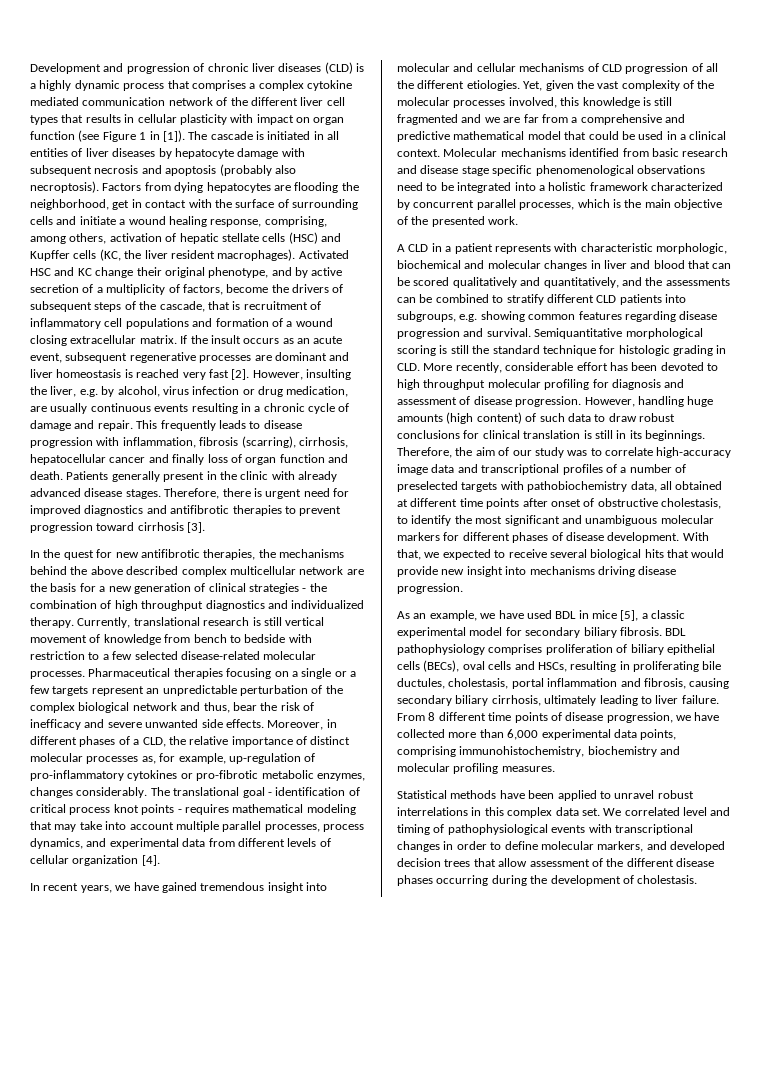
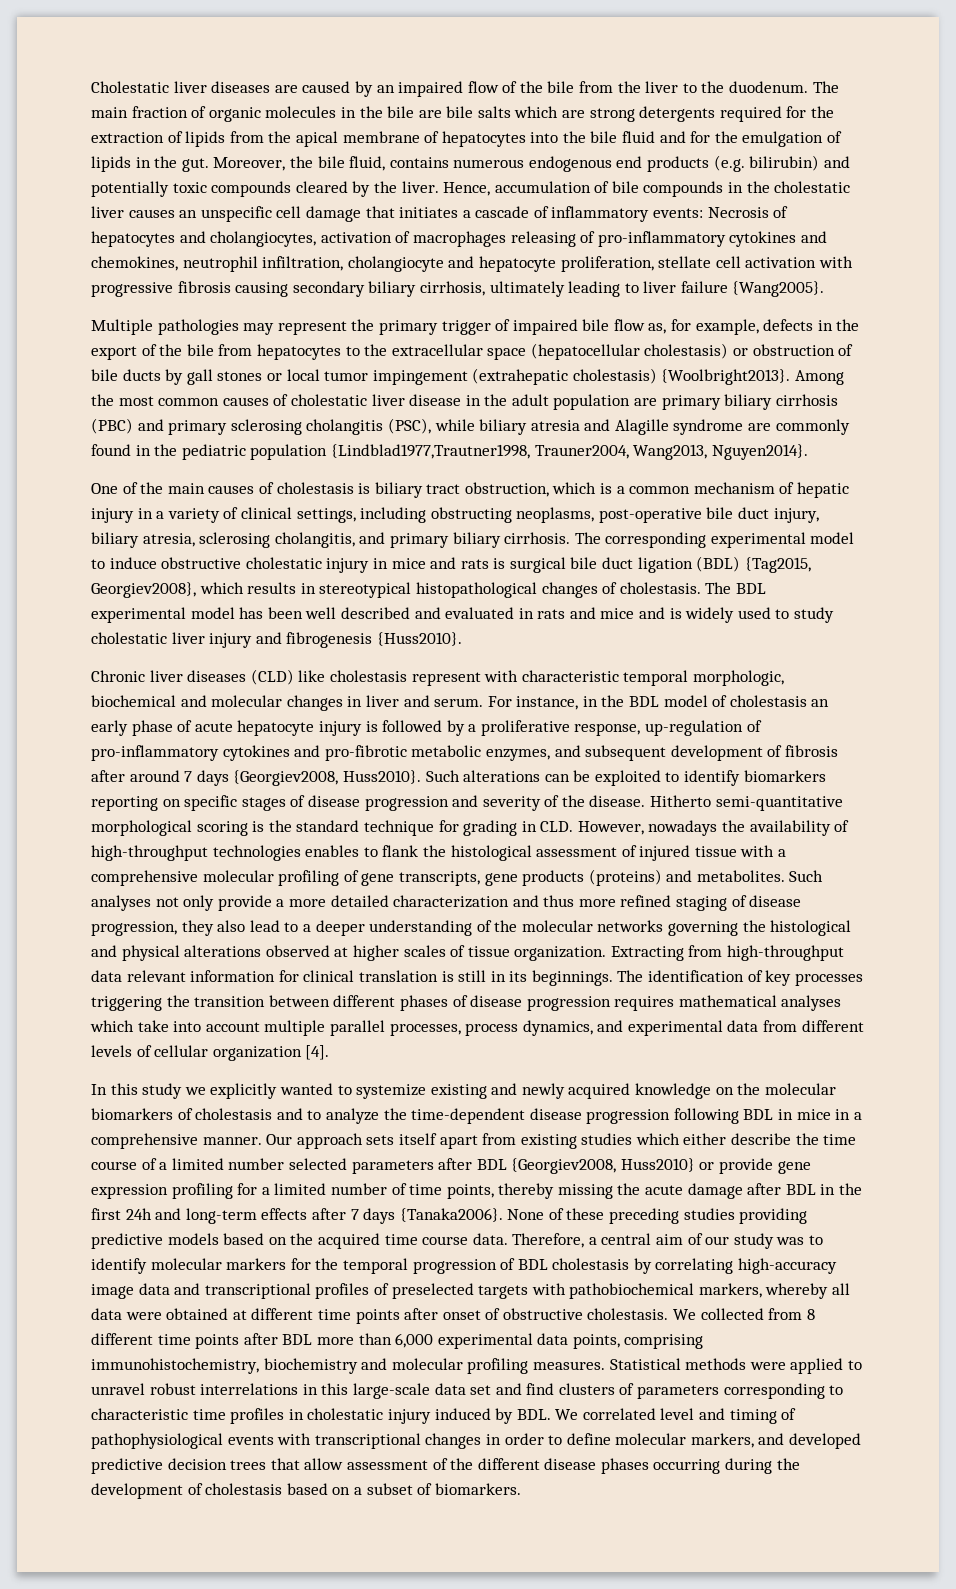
[30,62,364,74] [30,80,352,91] [30,97,345,106] [30,114,345,125] [30,130,340,142] [30,148,305,159] [30,164,296,176] [30,181,359,193] [30,199,358,210] [30,216,327,227] [30,232,341,244] [30,249,349,261] [30,267,343,278] [30,284,344,295] [30,301,321,312] [30,318,333,329] [30,335,343,346] [30,352,350,363] [30,369,351,380] [30,386,349,397] [30,403,350,414] [30,420,302,431] [30,436,348,448] [30,454,348,465] [30,471,337,482] [30,488,349,499] [30,505,342,516] [30,522,206,533] [30,549,344,560] [30,566,364,577] [30,583,327,594] [30,600,365,611] [30,617,325,628] [30,634,312,645] [30,651,317,660] [30,668,356,679] [30,685,343,696] [30,702,314,713] [30,719,337,730] [30,736,351,747] [30,753,226,764] Development and progression of chronic liver diseases (CLD) is a highly dynamic process that comprises a complex cytokine mediated communication network of the different liver cell types that results in cellular plasticity with impact on organ function (see Figure 1 in [1]). The cascade is initiated in all entities of liver diseases by hepatocyte damage with subsequent necrosis and apoptosis (probably also necroptosis). Factors from dying hepatocytes are flooding the neighborhood, get in contact with the surface of surrounding cells and initiate a wound healing response, comprising, among others, activation of hepatic stellate cells (HSC) and Kupffer cells (KC, the liver resident macrophages). Activated HSC and KC change their original phenotype, and by active secretion of a multiplicity of factors, become the drivers of subsequent steps of the cascade, that is recruitment of inflammatory cell populations and formation of a wound closing extracellular matrix. If the insult occurs as an acute event, subsequent regenerative processes are dominant and liver homeostasis is reached very fast [2]. However, insulting the liver, e.g. by alcohol, virus infection or drug medication, are usually continuous events resulting in a chronic cycle of damage and repair. This frequently leads to disease progression with inflammation, fibrosis (scarring), cirrhosis, hepatocellular cancer and finally loss of organ function and death. Patients generally present in the clinic with already advanced disease stages. Therefore, there is urgent need for improved diagnostics and antifibrotic therapies to prevent progression toward cirrhosis [3]. // In the quest for new antifibrotic therapies, the mechanisms behind the above described complex multicellular network are the basis for a new generation of clinical strategies - the combination of high throughput diagnostics and individualized therapy. Currently, translational research is still vertical movement of knowledge from bench to bedside with restriction to a few selected disease-related molecular processes. Pharmaceutical therapies focusing on a single or a few targets represent an unpredictable perturbation of the complex biological network and thus, bear the risk of inefficacy and severe unwanted side effects. Moreover, in different phases of a CLD, the relative importance of distinct molecular processes as, for example, -> [91,81,839,97] [91,106,835,122] [91,131,843,147] [91,155,850,172] [91,181,851,197] [91,206,789,222] [91,231,827,247] [91,256,853,272] [91,281,825,297] [91,319,860,335] [91,343,854,360] [91,368,845,385] [91,394,838,410] [91,418,850,435] [91,444,808,460] [91,482,850,498] [91,507,819,523] [91,532,855,548] [91,556,811,573] [91,582,766,598] [91,607,835,623] [91,632,462,648] [91,669,784,686] [91,695,830,711] [91,720,641,736] Cholestatic liver diseases are caused by an impaired flow of the bile from the liver to the duodenum. The main fraction of organic molecules in the bile are bile salts which are strong detergents required for the extraction of lipids from the apical membrane of hepatocytes into the bile fluid and for the emulgation of lipids in the gut. Moreover, the bile fluid, contains numerous endogenous end products (e.g. bilirubin) and potentially toxic compounds cleared by the liver. Hence, accumulation of bile compounds in the cholestatic liver causes an unspecific cell damage that initiates a cascade of inflammatory events: Necrosis of hepatocytes and cholangiocytes, activation of macrophages releasing of pro-inflammatory cytokines and chemokines, neutrophil infiltration, cholangiocyte and hepatocyte proliferation, stellate cell activation with progressive fibrosis causing secondary biliary cirrhosis, ultimately leading to liver failure {Wang2005}. // Multiple pathologies may represent the primary trigger of impaired bile flow as, for example, defects in the export of the bile from hepatocytes to the extracellular space (hepatocellular cholestasis) or obstruction of bile ducts by gall stones or local tumor impingement (extrahepatic cholestasis) {Woolbright2013}. Among the most common causes of cholestatic liver disease in the adult population are primary biliary cirrhosis (PBC) and primary sclerosing cholangitis (PSC), while biliary atresia and Alagille syndrome are commonly found in the pediatric population {Lindblad1977,Trautner1998, Trauner2004, Wang2013, Nguyen2014}. // One of the main causes of cholestasis is biliary tract obstruction, which is a common mechanism of hepatic injury in a variety of clinical settings, including obstructing neoplasms, post-operative bile duct injury, biliary atresia, sclerosing cholangitis, and primary biliary cirrhosis. The corresponding experimental model to induce obstructive cholestatic injury in mice and rats is surgical bile duct ligation (BDL) {Tag2015, Georgiev2008}, which results in stereotypical histopathological changes of cholestasis. The BDL experimental model has been well described and evaluated in rats and mice and is widely used to study cholestatic liver injury and fibrogenesis {Huss2010}. // Chronic liver diseases (CLD) like cholestasis represent with characteristic temporal morphologic, biochemical and molecular changes in liver and serum. For instance, in the BDL model of cholestasis an early phase of acute hepatocyte injury is followed by a proliferative response,
[180,773,193,779] or -> [294,745,321,757] and
[30,787,360,798] [30,804,356,815] [30,821,77,832] changes considerably. The translational goal - identification of critical process knot points - requires mathematical modeling that may -> [554,745,838,761] [91,770,826,786] [91,795,843,811] [91,820,850,836] [91,845,787,861] [91,869,824,886] [91,895,802,911] [91,920,852,936] [91,945,845,961] [91,970,863,986] [91,995,842,1011] [90,1020,134,1032] and subsequent development of fibrosis after around 7 days {Georgiev2008, Huss2010}. Such alterations can be exploited to identify biomarkers reporting on specific stages of disease progression and severity of the disease. Hitherto semi-quantitative morphological scoring is the standard technique for grading in CLD. However, nowadays the availability of high-throughput technologies enables to flank the histological assessment of injured tissue with a comprehensive molecular profiling of gene transcripts, gene products (proteins) and metabolites. Such analyses not only provide a more detailed characterization and thus more refined staging of disease progression, they also lead to a deeper understanding of the molecular networks governing the histological and physical alterations observed at higher scales of tissue organization. Extracting from high-throughput data relevant information for clinical translation is still in its beginnings. The identification of key processes triggering the transition between different phases of disease progression requires mathematical analyses which
[43,882,327,893] [397,63,718,74] [397,80,715,91] [397,97,673,108] [397,114,685,125] [397,131,727,142] [397,148,729,157] [397,165,705,176] [397,182,723,193] [397,199,722,210] [397,216,519,227] [397,243,727,254] [397,260,732,271] [397,277,730,288] [397,294,686,305] [397,311,718,322] [397,328,703,339] [397,345,727,356] [397,362,718,373] [397,379,685,390] [397,396,714,407] [397,412,675,424] [397,430,705,441] [397,447,473,458] recent years, we have gained tremendous insight into molecular and cellular mechanisms of CLD progression of all the different etiologies. Yet, given the vast complexity of the molecular processes involved, this knowledge is still fragmented and we are far from a comprehensive and predictive mathematical model that could be used in a clinical context. Molecular mechanisms identified from basic research and disease stage specific phenomenological observations need to be integrated into a holistic framework characterized by concurrent parallel processes, which is the main objective of the presented work. // A CLD in a patient represents with characteristic morphologic, biochemical and molecular changes in liver and blood that can be scored qualitatively and quantitatively, and the assessments can be combined to stratify different CLD patients into subgroups, e.g. showing common features regarding disease progression and survival. Semiquantitative morphological scoring is still the standard technique for histologic grading in CLD. More recently, considerable effort has been devoted to high throughput molecular profiling for diagnosis and assessment of disease progression. However, handling huge amounts (high content) of such data to draw robust conclusions for clinical translation is still in its beginnings. Therefore, the -> [110,1083,836,1099] [91,1108,862,1124] [91,1133,857,1149] [91,1158,811,1174] [91,1183,863,1199] [91,1208,808,1224] [91,1233,652,1249] this study we explicitly wanted to systemize existing and newly acquired knowledge on the molecular biomarkers of cholestasis and to analyze the time-dependent disease progression following BDL in mice in a comprehensive manner. Our approach sets itself apart from existing studies which either describe the time course of a limited number selected parameters after BDL {Georgiev2008, Huss2010} or provide gene expression profiling for a limited number of time points, thereby missing the acute damage after BDL in the first 24h and long-term effects after 7 days {Tanaka2006}. None of these preceding studies providing predictive models based on the acquired time course data. Therefore, a central
[605,447,653,456] correlate -> [91,1258,734,1274] identify molecular markers for the temporal progression of BDL cholestasis by correlating
[620,464,686,473] [397,481,672,492] a number of preselected targets with pathobiochemistry data, all -> [391,1283,851,1299] [91,1308,162,1320] preselected targets with pathobiochemical markers, whereby all data were
[661,498,721,509] [397,515,714,526] [397,532,709,543] [397,549,725,560] [397,566,677,577] [397,583,463,594] [397,610,686,621] [397,627,687,638] [397,644,715,655] [397,660,722,672] [397,678,730,689] [397,695,719,706] [397,712,720,723] [397,729,445,738] cholestasis, to identify the most significant and unambiguous molecular markers for different phases of disease development. With that, we expected to receive several biological hits that would provide new insight into mechanisms driving disease progression. // As an example, we have used BDL in mice [5], a classic experimental model for secondary biliary fibrosis. BDL pathophysiology comprises proliferation of biliary epithelial cells (BECs), oval cells and HSCs, resulting in proliferating bile ductules, cholestasis, portal inflammation and fibrosis, causing secondary biliary cirrhosis, ultimately leading to liver failure. From 8 different time points of disease progression, we have collected -> [587,1308,815,1320] [91,1333,313,1349] cholestasis. We collected from 8 different time points after BDL
(555, 769) // -> (605, 1365) none
[499,790,555,799] have been -> [749,1362,786,1370] were
[507,807,600,818] complex data set. -> [352,1383,844,1399] [91,1408,551,1424] large-scale data set and find clusters of parameters corresponding to characteristic time profiles in cholestatic injury induced by BDL.
(725, 846) none -> [91,1458,163,1474] predictive
[637,875,698,884] cholestasis. -> [205,1483,521,1495] cholestasis based on a subset of biomarkers.

